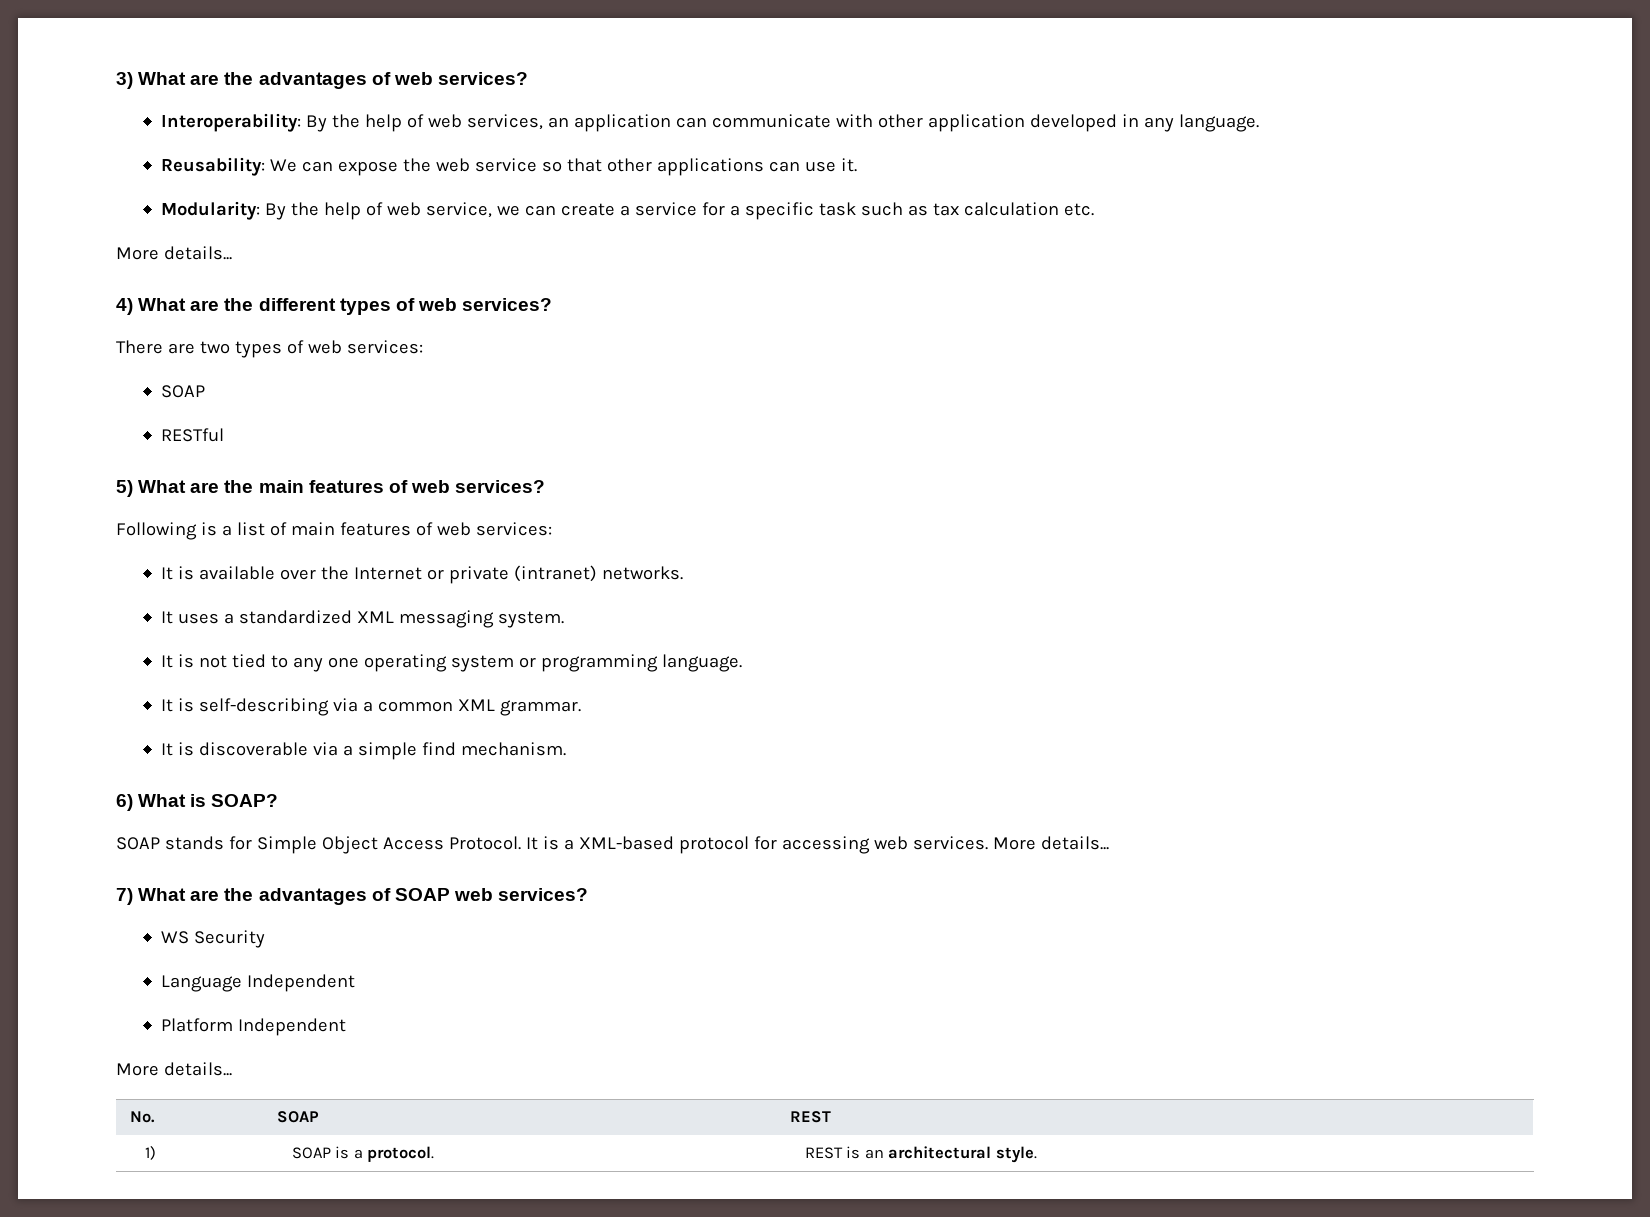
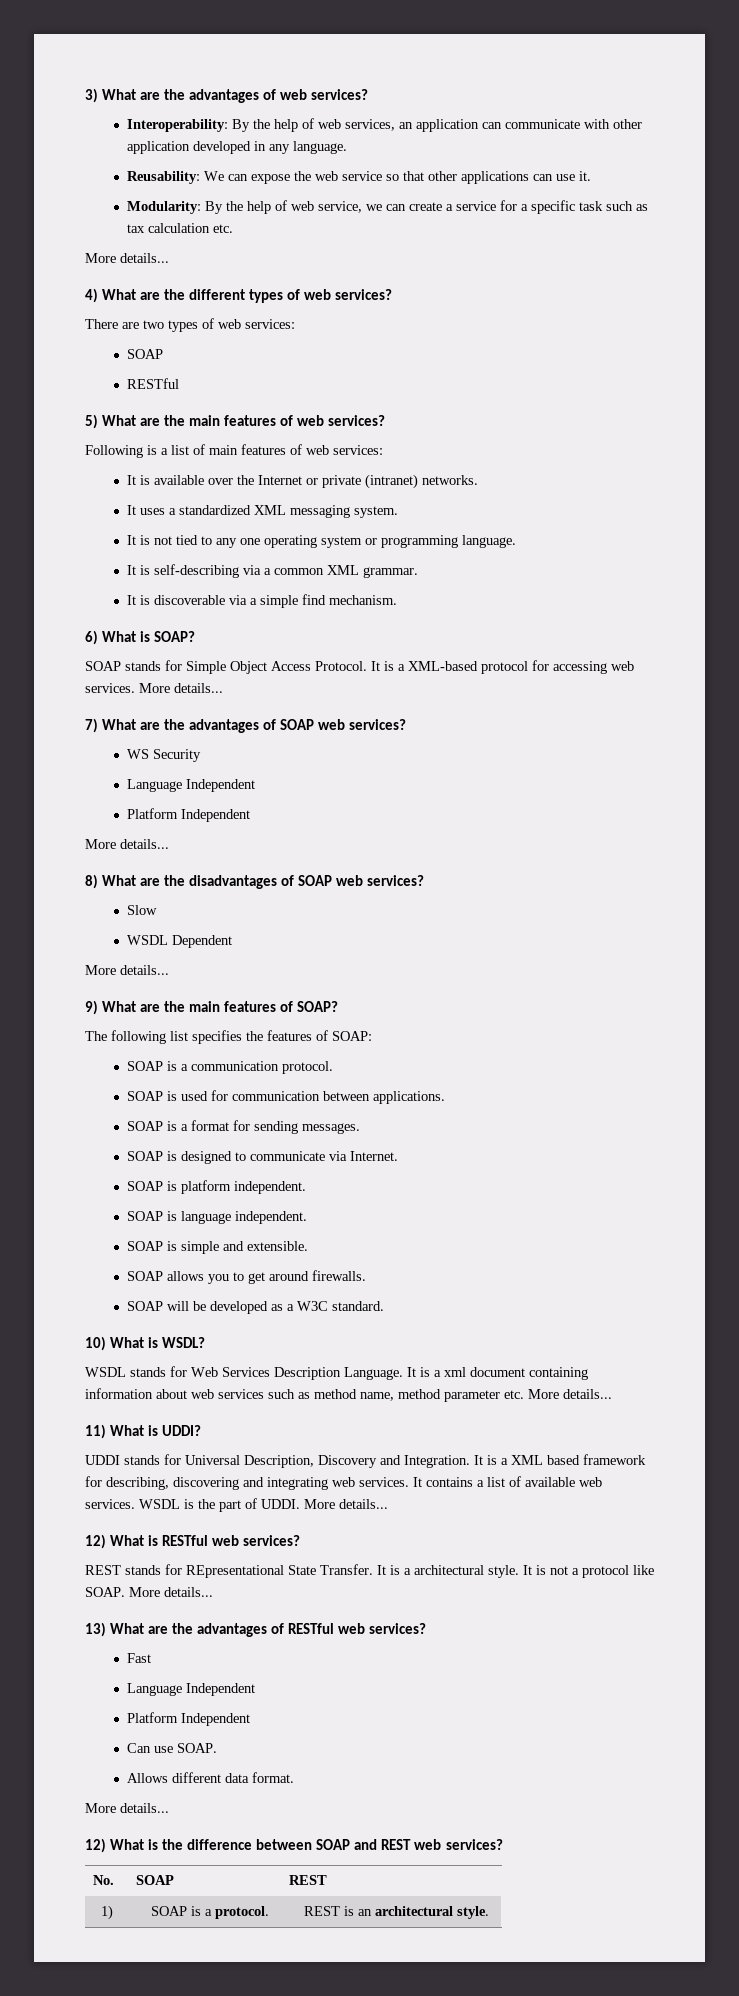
(232, 1069) none -> [85,874,425,889] [126,905,157,915] [126,935,232,948] [85,965,169,975] [85,1000,339,1015] [85,1030,372,1044] [126,1061,333,1074] [126,1090,445,1104] [126,1120,360,1134] [126,1151,398,1164] [126,1180,306,1194] [126,1211,307,1224] [126,1241,308,1254] [126,1270,366,1284] [126,1301,384,1314] [85,1336,206,1351] [85,1366,588,1380] [85,1388,612,1402] [85,1424,202,1439] [85,1454,646,1468] [85,1476,602,1490] [85,1498,388,1512] [85,1534,301,1549] [85,1564,654,1578] [85,1587,213,1597] [85,1622,427,1637] [126,1653,151,1663] [126,1683,255,1696] [126,1712,250,1726] [126,1743,217,1753] [126,1772,294,1783] [85,1803,169,1813] [85,1838,503,1853] // 8) What are the disadvantages of SOAP web services? // Slow // WSDL Dependent // More details... // 9) What are the main features of SOAP? // The following list specifies the features of SOAP: // SOAP is a communication protocol. // SOAP is used for communication between applications. // SOAP is a format for sending messages. // SOAP is designed to communicate via Internet. // SOAP is platform independent. // SOAP is language independent. // SOAP is simple and extensible. // SOAP allows you to get around firewalls. // SOAP will be developed as a W3C standard. // 10) What is WSDL? // WSDL stands for Web Services Description Language. It is a xml document containing information about web services such as method name, method parameter etc. More details... // 11) What is UDDI? // UDDI stands for Universal Description, Discovery and Integration. It is a XML based framework for describing, discovering and integrating web services. It contains a list of available web services. WSDL is the part of UDDI. More details... // 12) What is RESTful web services? // REST stands for REpresentational State Transfer. It is a architectural style. It is not a protocol like SOAP. More details... // 13) What are the advantages of RESTful web services? // Fast // Language Independent // Platform Independent // Can use SOAP. // Allows different data format. // More details... // 12) What is the difference between SOAP and REST web services?

